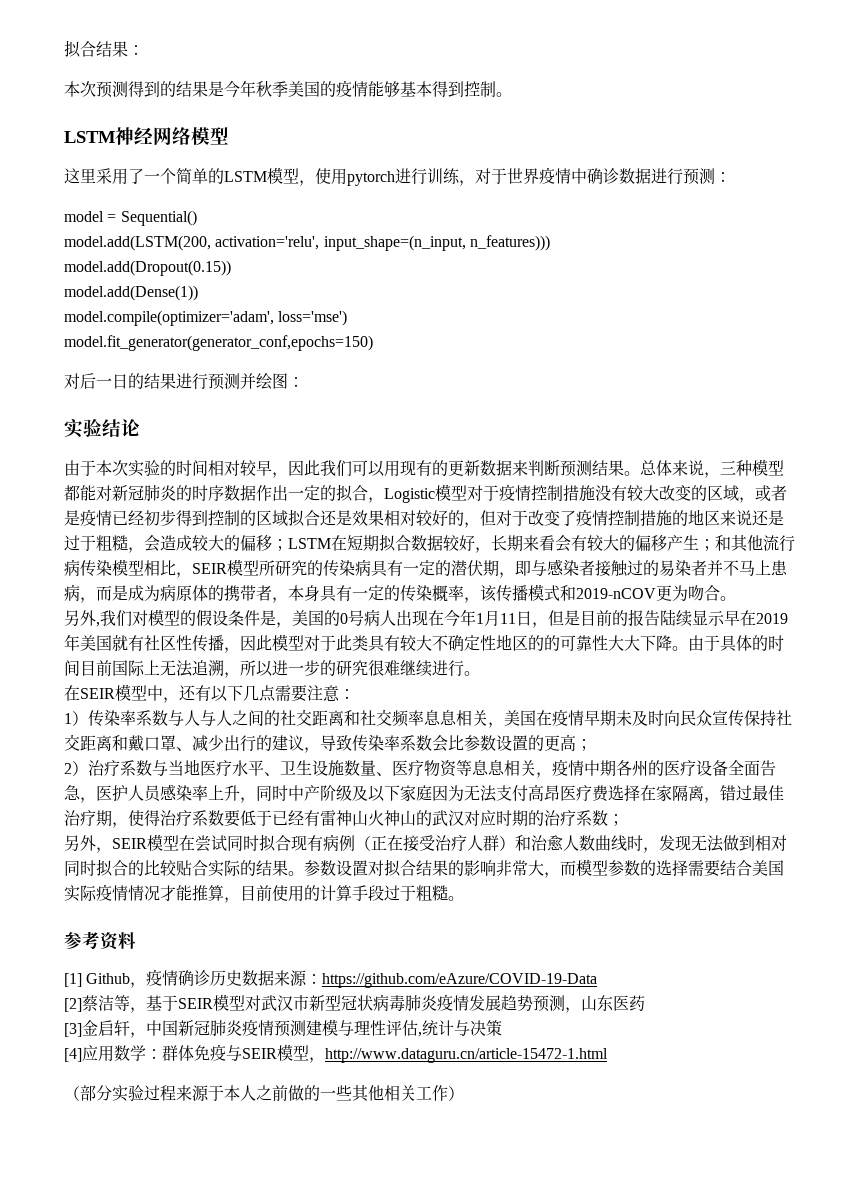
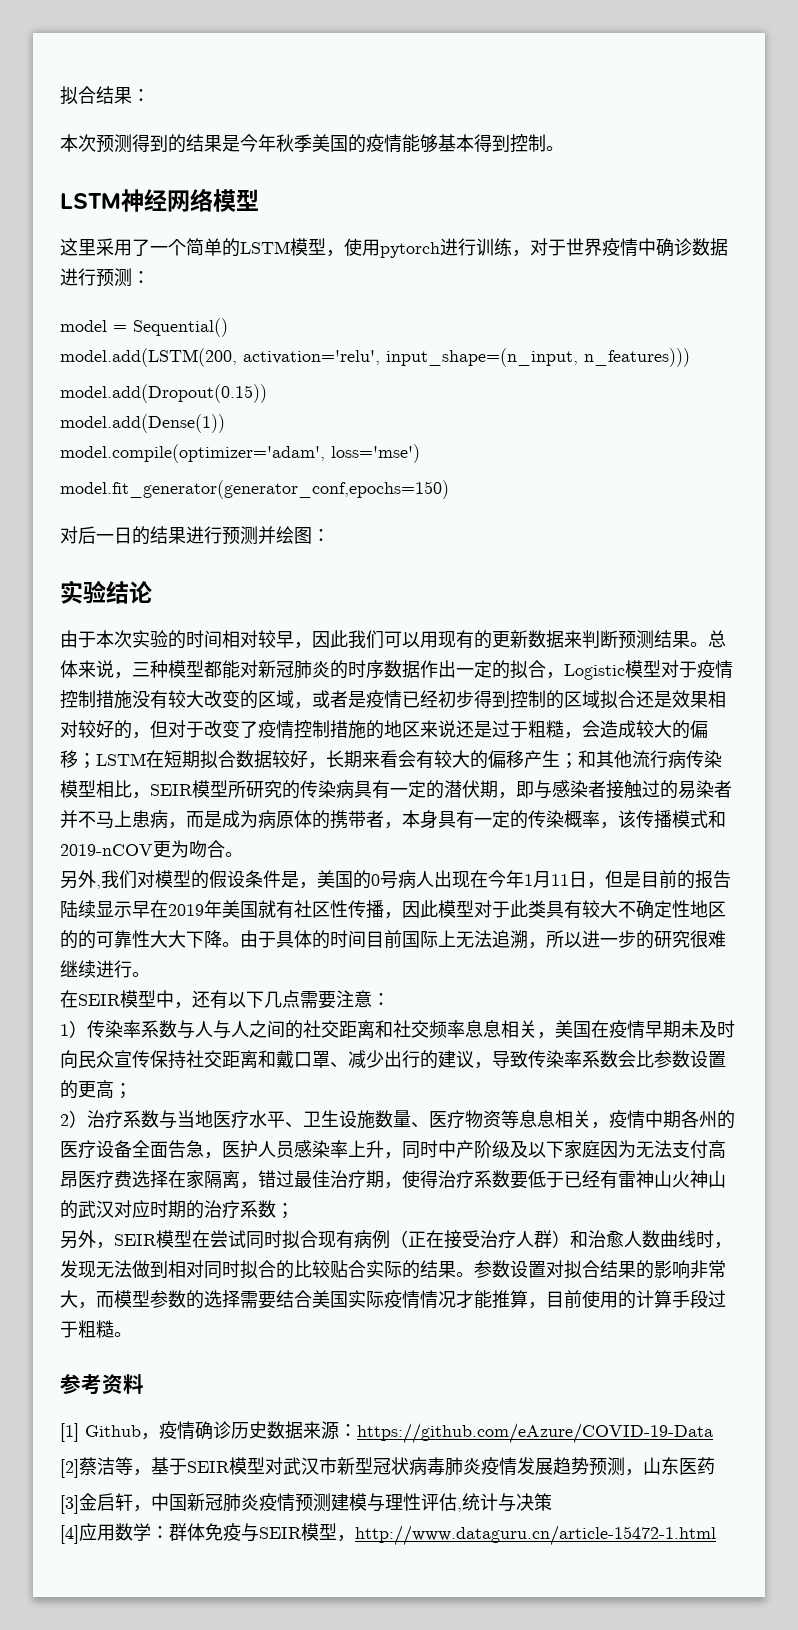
[64,1085,464,1102] // （部分实验过程来源于本人之前做的一些其他相关工作） -> (716, 1535) none

